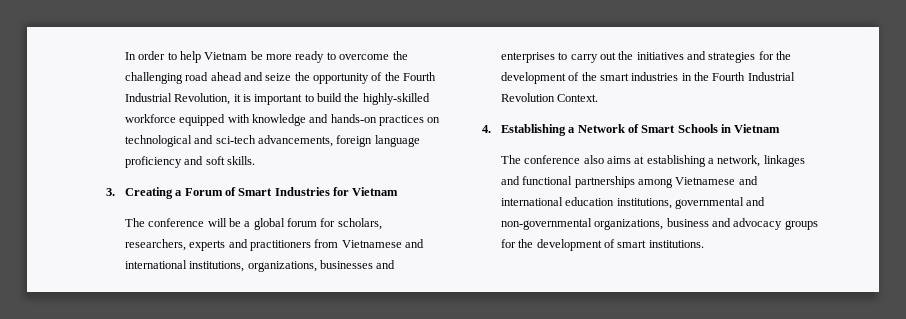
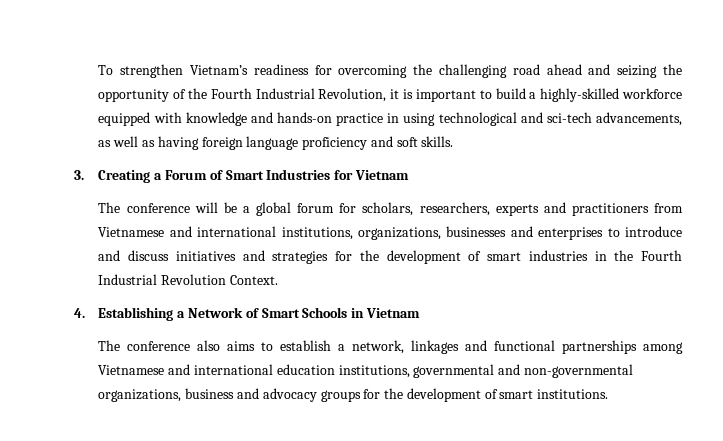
[124,51,390,63] In order to help Vietnam be more ready to overcome -> [98,64,408,78] To strengthen Vietnam’s readiness for overcoming
[265,73,292,81] seize -> [617,65,658,78] seizing
[344,93,360,102] the -> [529,92,537,99] a
[379,115,441,126] practices on -> [336,113,436,126] practice in using
(333, 141) none -> [98,136,199,150] as well as having
[570,51,634,63] carry out the -> [625,226,683,237] [98,250,170,261] introduce and discuss
[581,72,597,81] the -> (482, 256) none
[634,155,706,167] at establishing -> [261,340,332,351] to establish

